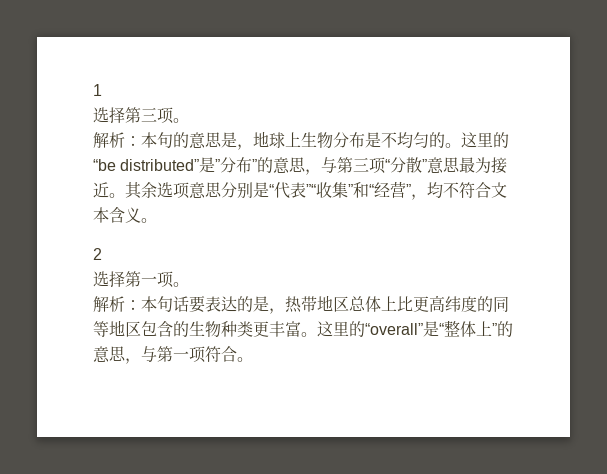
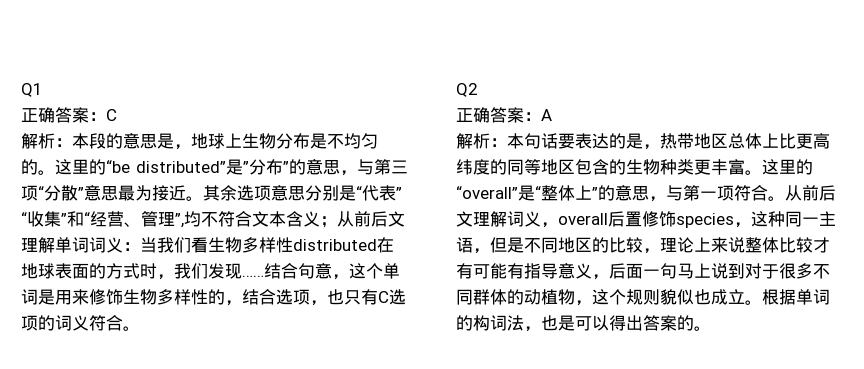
[93,84,102,96] [93,107,189,124] [93,132,173,148] 1 // 选择第三项。 // 解析：本句 -> [21,83,43,97] [21,107,117,123] [21,133,106,149] Q1 // 正确答案：C // 解析：本段
[306,184,316,196] ”“ -> [396,187,402,199] [21,212,27,225] ” “
[406,184,427,200] ”， -> [124,211,184,228] 、管理”,
[141,218,157,223] [93,248,102,260] [93,271,189,288] 。 // 2 // 选择第一项。 -> [320,211,405,228] [21,237,394,253] [21,263,400,280] [21,289,406,306] [21,315,140,331] [456,83,478,97] [456,107,552,123] ；从前后文理解单词词义：当我们看生物多样性distributed在地球表面的方式时，我们发现……结合句意，这个单词是用来修饰生物多样性的，结合选项，也只有C选项的词义符合。 // Q2 // 正确答案：A
(253, 359) none -> [785,185,836,201] [456,211,836,228] [456,237,830,254] [456,263,830,280] [456,289,830,306] [456,315,711,332] 从前后文理解词义，overall后置修饰species，这种同一主语，但是不同地区的比较，理论上来说整体比较才有可能有指导意义，后面一句马上说到对于很多不同群体的动植物，这个规则貌似也成立。根据单词的构词法，也是可以得出答案的。

